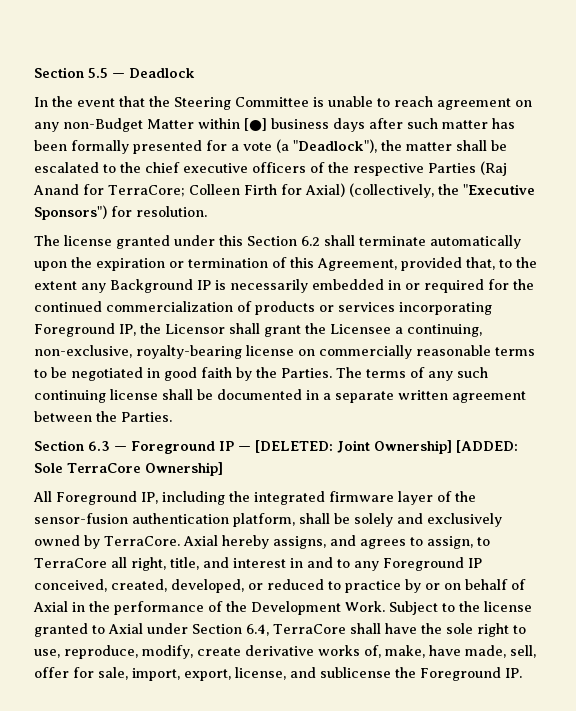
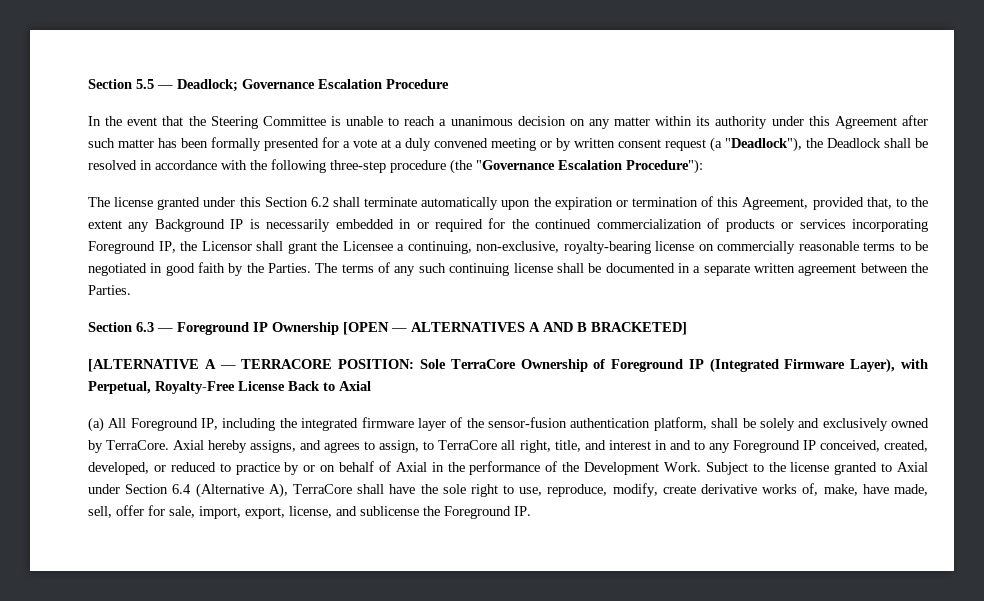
[129,68,195,78] Deadlock -> [177,79,449,92] Deadlock; Governance Escalation Procedure
[437,98,532,110] [34,118,365,132] agreement on any non-Budget Matter within [●] business days -> [439,116,897,129] a unanimous decision on any matter within its authority under this Agreement
(272, 146) none -> [381,138,706,151] at a duly convened meeting or by written consent request
[406,140,507,151] [34,161,507,176] [33,183,535,198] [34,205,207,220] matter shall be escalated to the chief executive officers of the respective Parties (Raj Anand for TerraCore; Colleen Firth for Axial) (collectively, the "Executive Sponsors") for resolution. -> [827,138,928,148] [88,159,703,174] Deadlock shall be resolved in accordance with the following three-step procedure (the "Governance Escalation Procedure"):
[238,440,518,454] [34,462,223,476] — [DELETED: Joint Ownership] [ADDED: Sole TerraCore Ownership] // -> [272,322,687,335] [88,358,929,373] [88,381,371,394] [88,417,104,432] Ownership [OPEN — ALTERNATIVES A AND B BRACKETED] // [ALTERNATIVE A — TERRACORE POSITION: Sole TerraCore Ownership of Foreground IP (Integrated Firmware Layer), with Perpetual, Royalty-Free License Back to Axial // (a)
[246,624,269,636] 6.4, -> [172,483,288,498] 6.4 (Alternative A),

